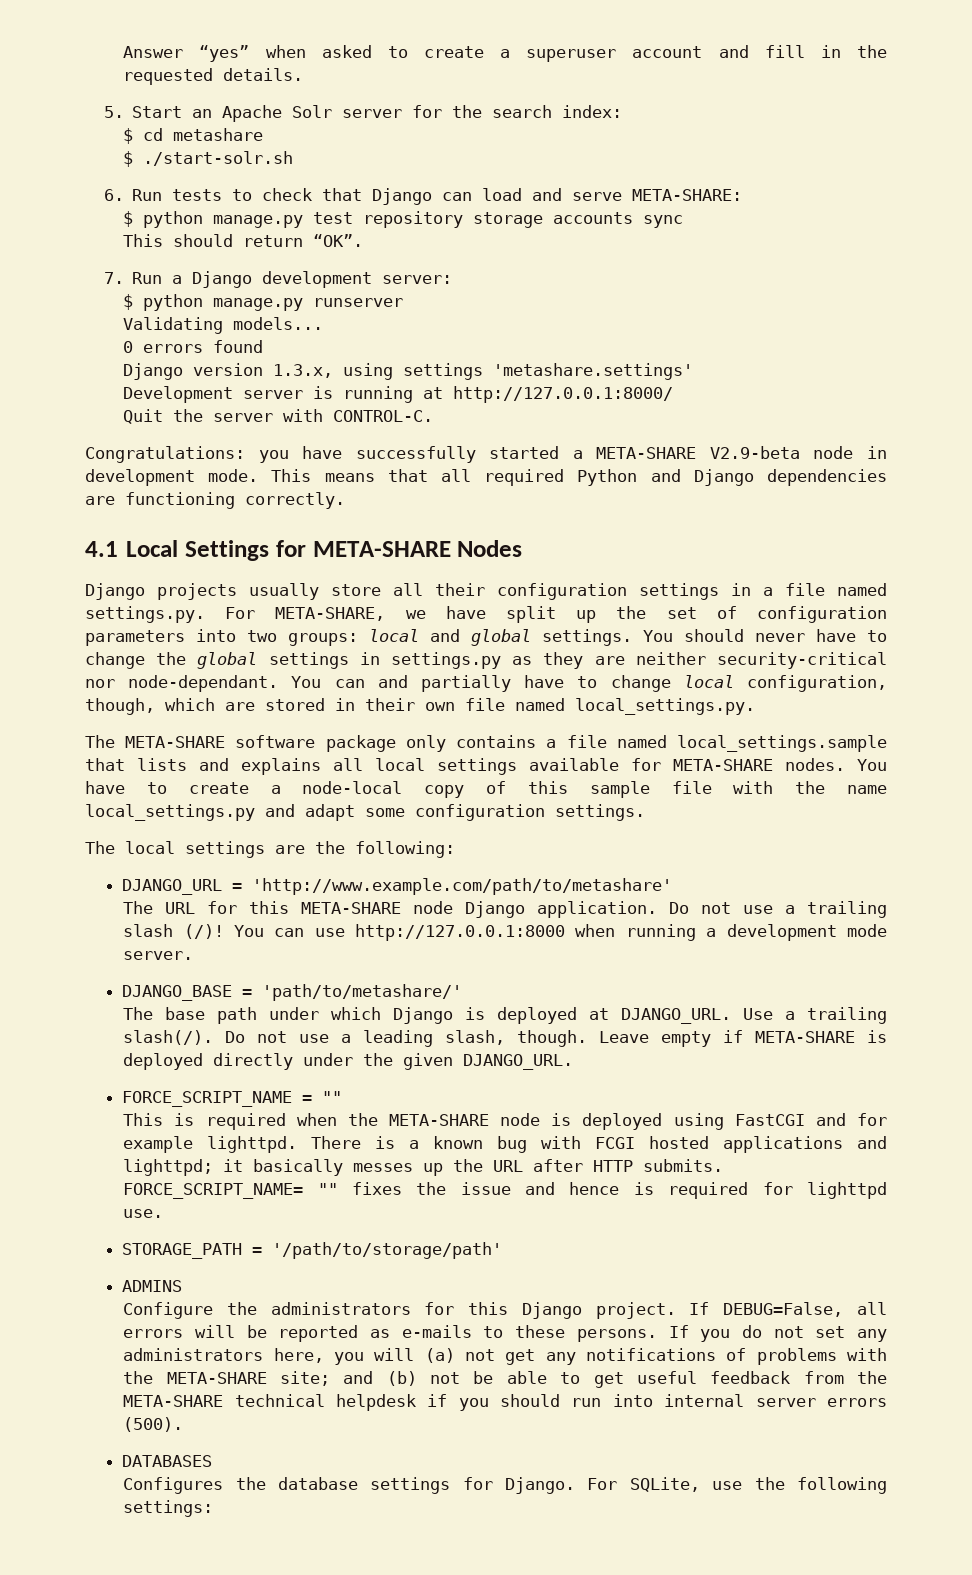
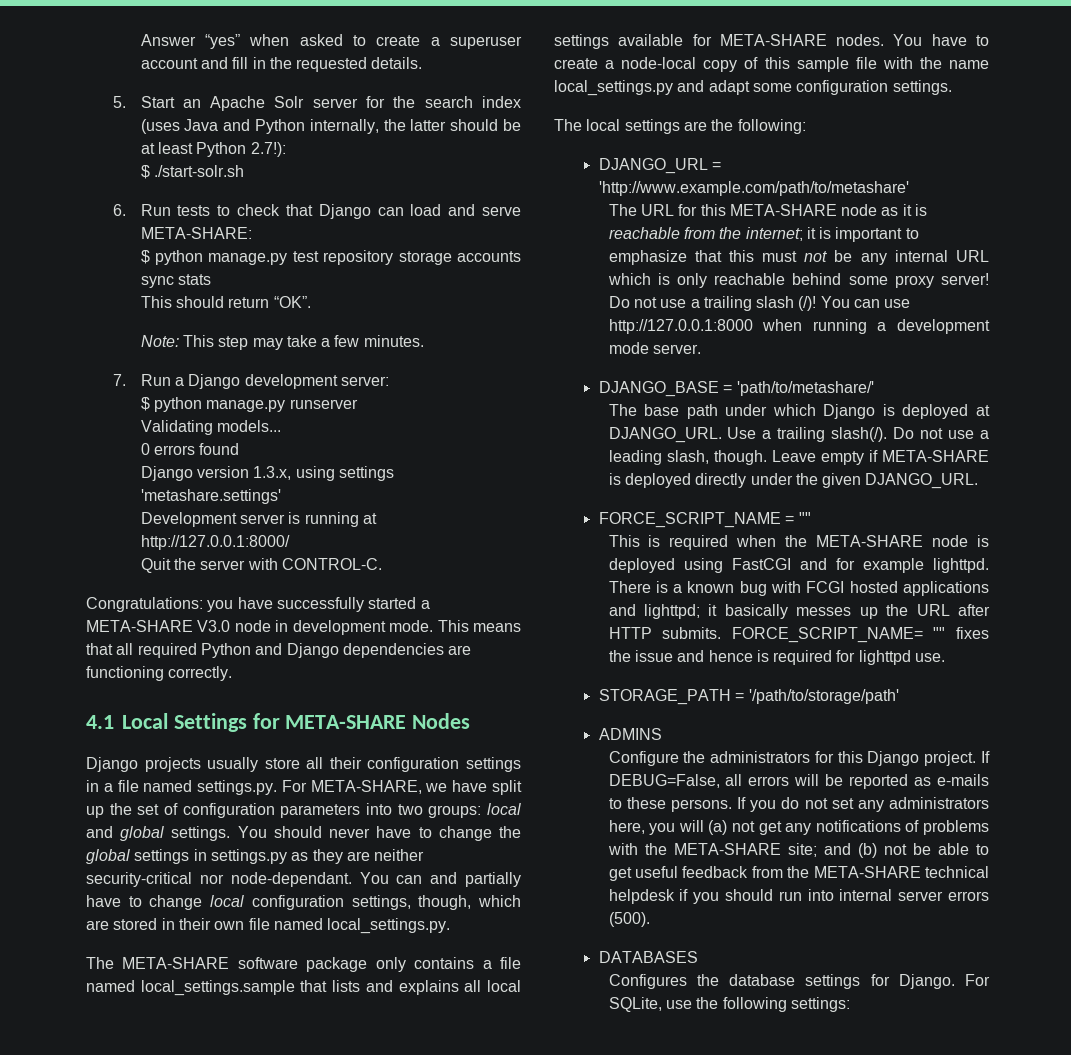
[562,105,623,118] [123,128,264,144] index: // $ cd metashare -> [482,96,521,108] [140,119,521,134] [140,142,286,157] index (uses Java and Python internally, the latter should be at least Python 2.7!):
(684, 221) none -> [177,274,211,285] stats
(364, 240) none -> [140,335,424,350] // Note: This step may take a few minutes.
[709,446,800,459] V2.9-beta -> [197,620,231,632] V3.0
[747,675,887,692] configuration, -> [251,895,411,910] configuration settings,
[465,901,658,918] Django application. -> [881,204,928,216] [608,227,919,242] [608,250,989,265] [607,273,989,288] as it is reachable from the internet; it is important to emphasize that this must not be any internal URL which is only reachable behind some proxy server!

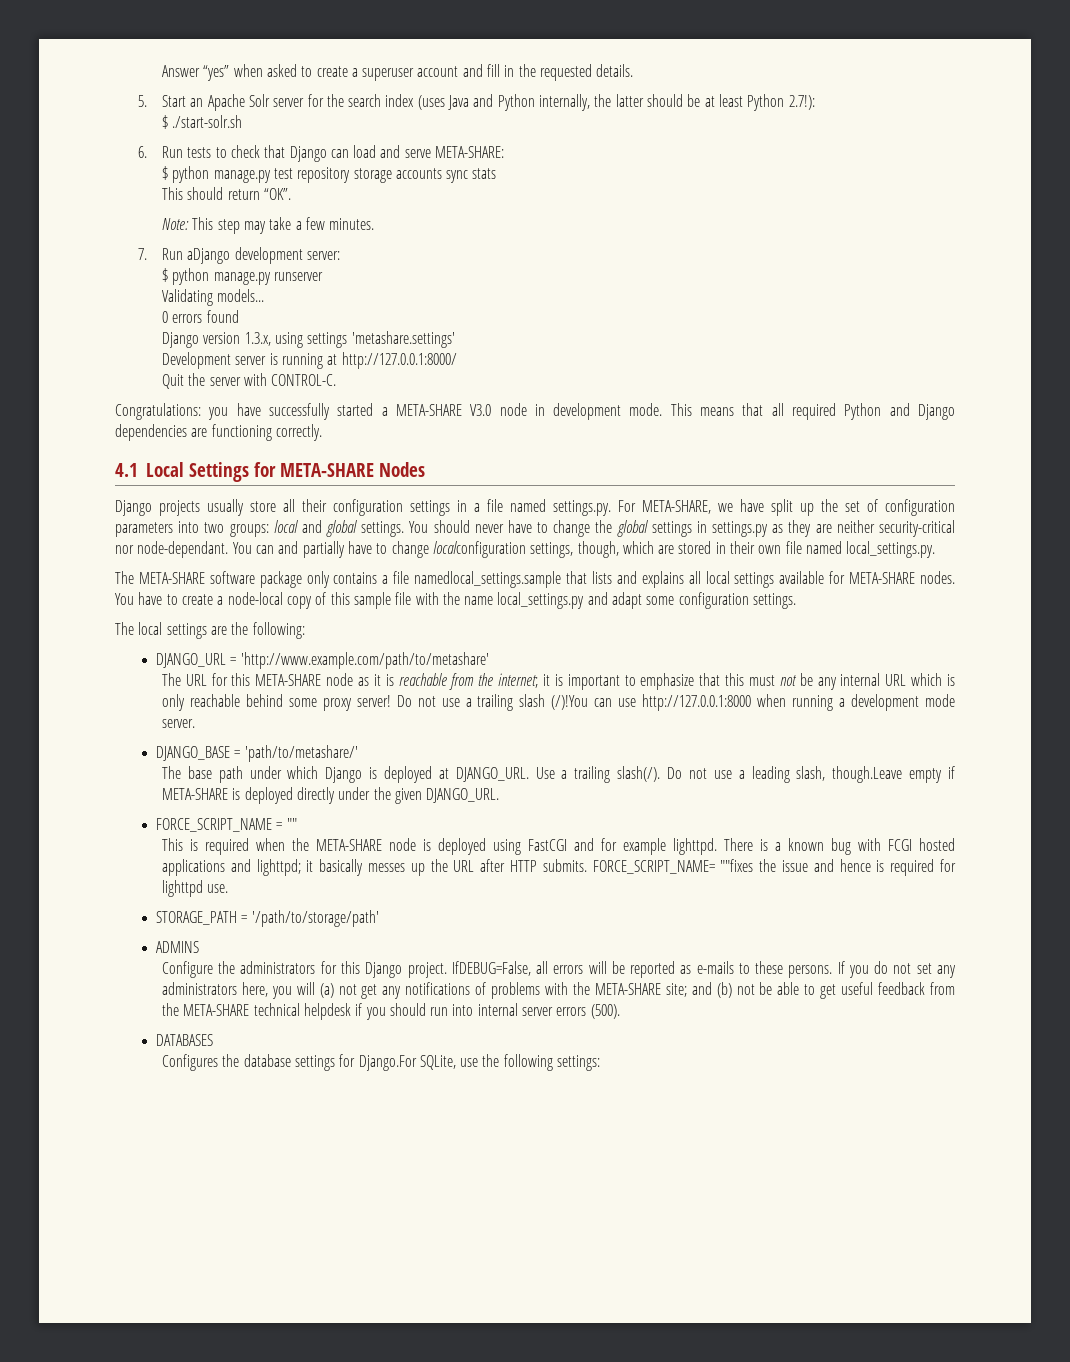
[174,374,241,389] a Django -> [187,248,231,264] aDjango
[210,895,344,910] local configuration -> [432,541,526,558] localconfiguration
[86,980,295,996] named local_settings.sample -> [414,571,562,588] namedlocal_settings.sample
[798,296,850,311] (/)! You -> [551,695,589,710] (/)!You
[713,450,816,465] though. Leave -> [832,766,903,783] though.Leave
[933,627,989,639] "" fixes -> [720,859,754,872] ""fixes
[981,751,990,763] [608,774,720,788] If DEBUG=False, -> [451,961,531,976] IfDEBUG=False,
[898,974,990,989] Django. For -> [358,1055,417,1071] Django.For

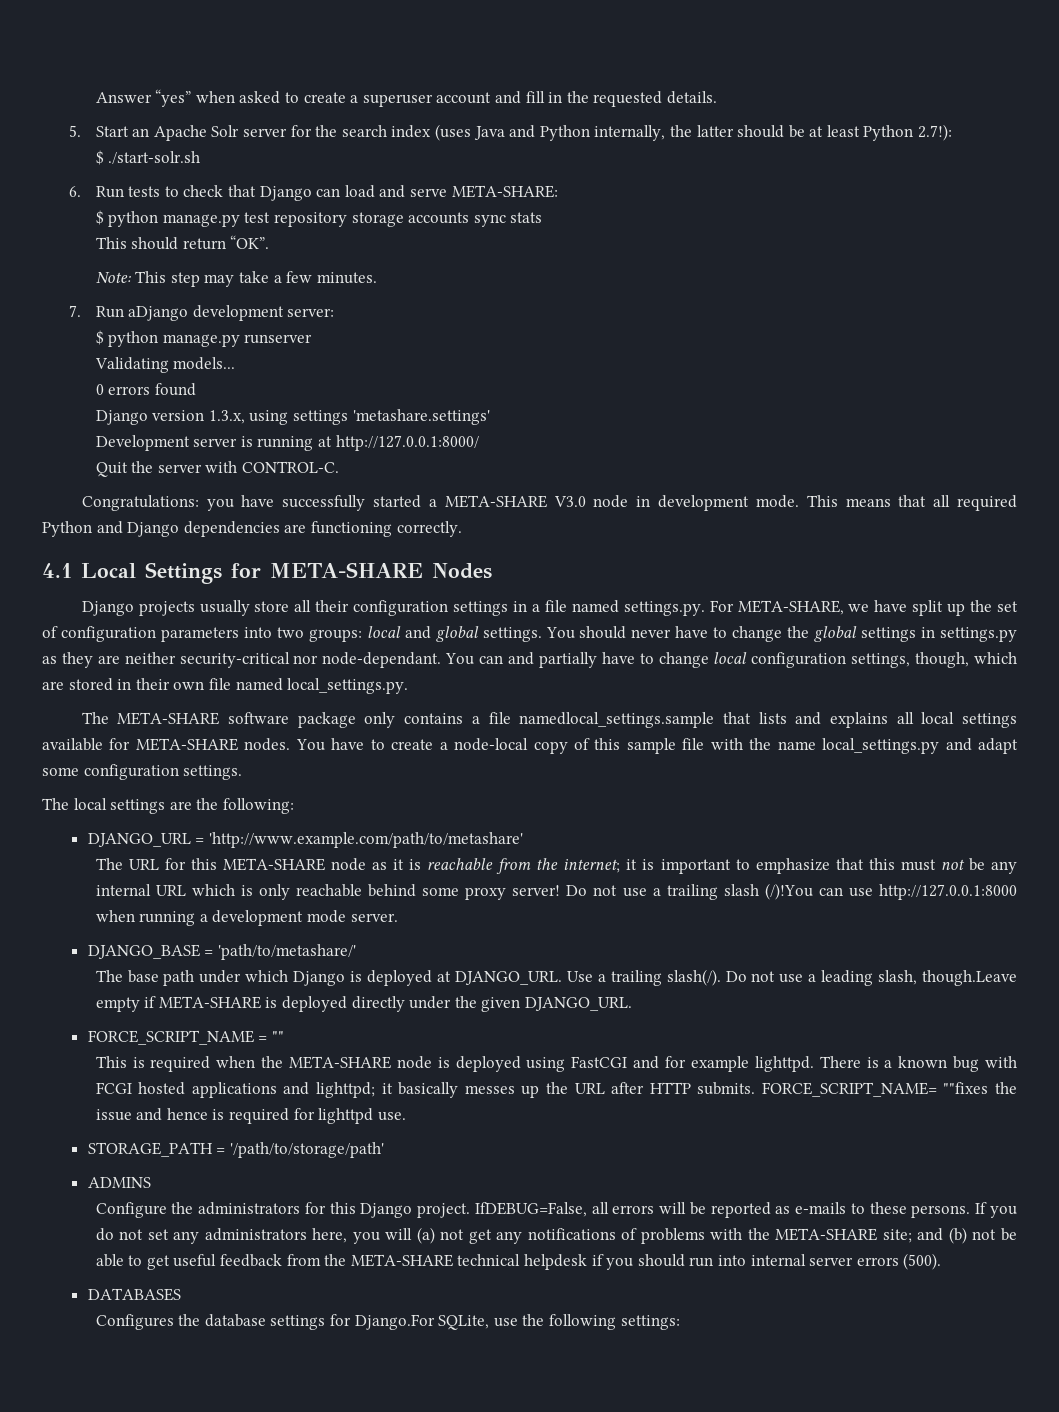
[432,541,526,558] localconfiguration -> [713,652,847,668] local configuration

